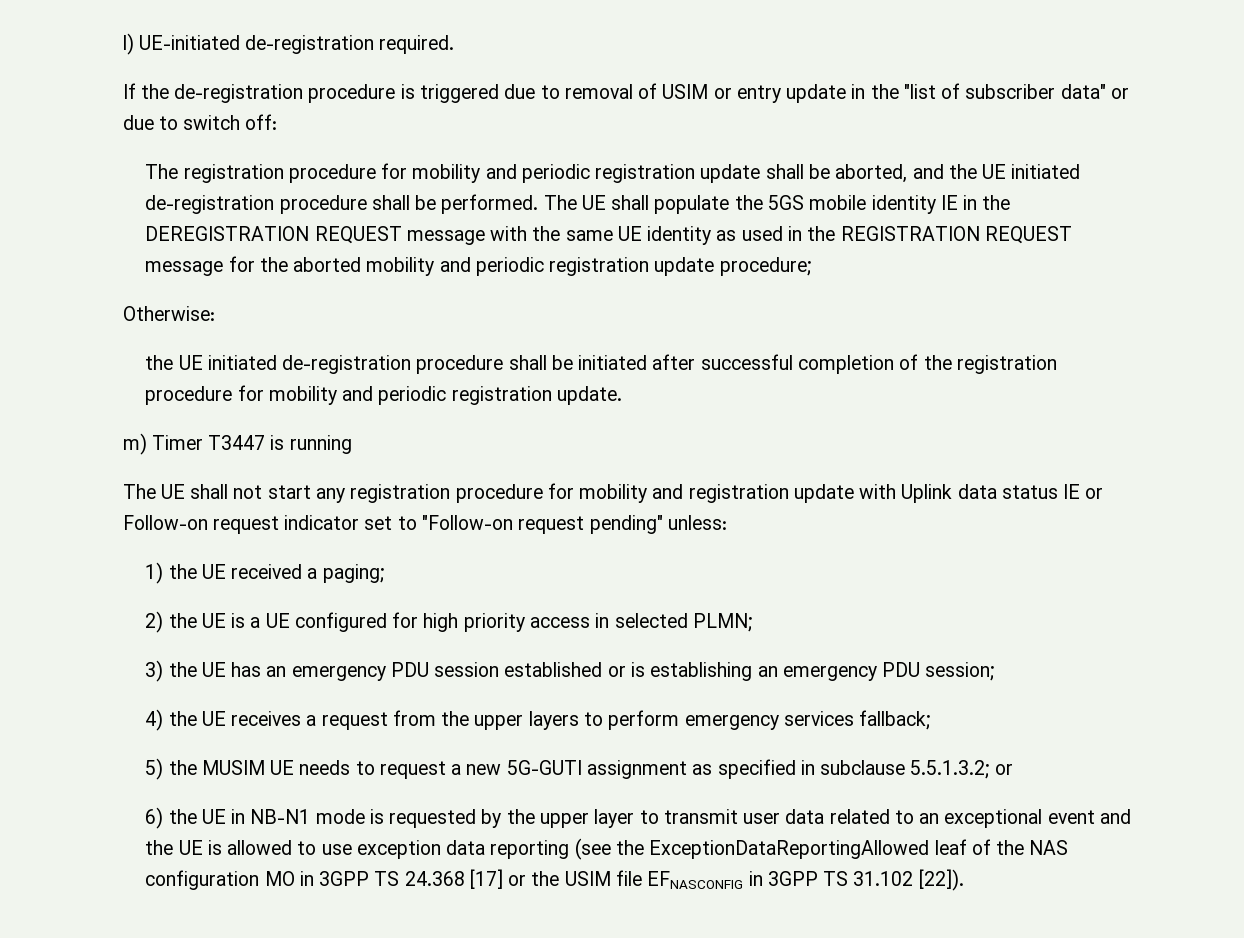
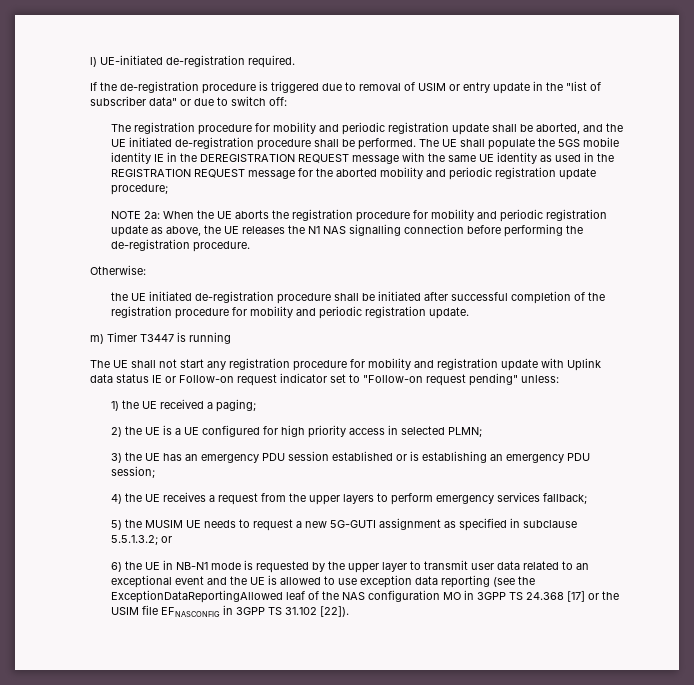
(811, 266) none -> [111,209,608,222] [111,224,584,237] [111,239,251,252] // NOTE 2a: When the UE aborts the registration procedure for mobility and periodic registration update as above, the UE releases the N1 NAS signalling connection before performing the de-registration procedure.

